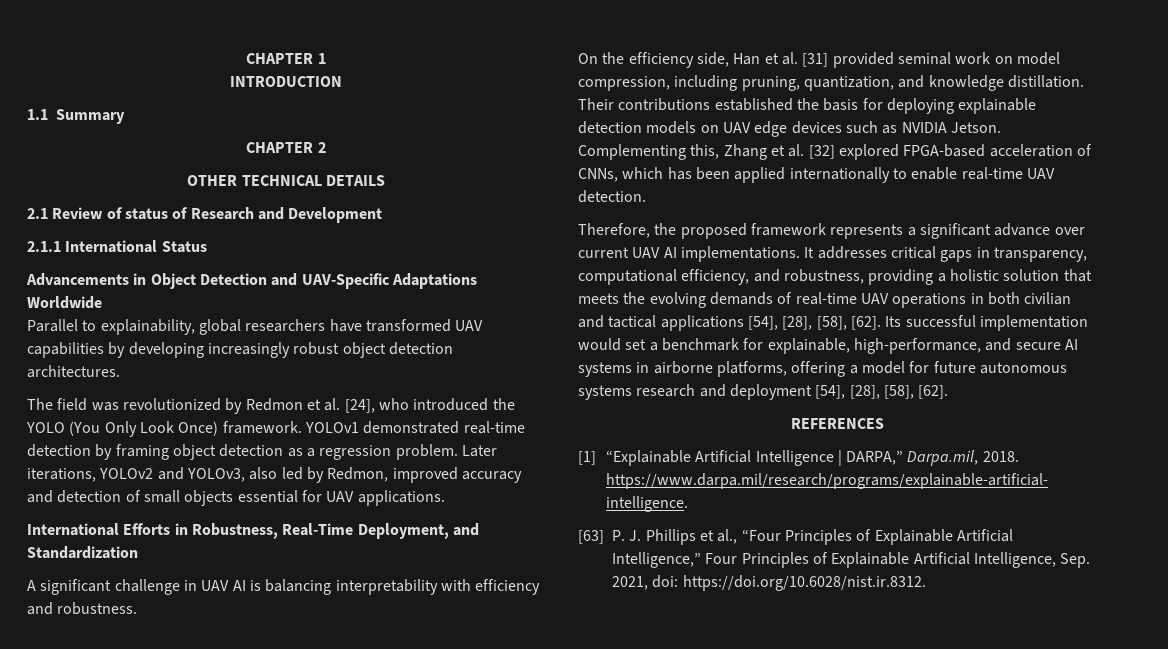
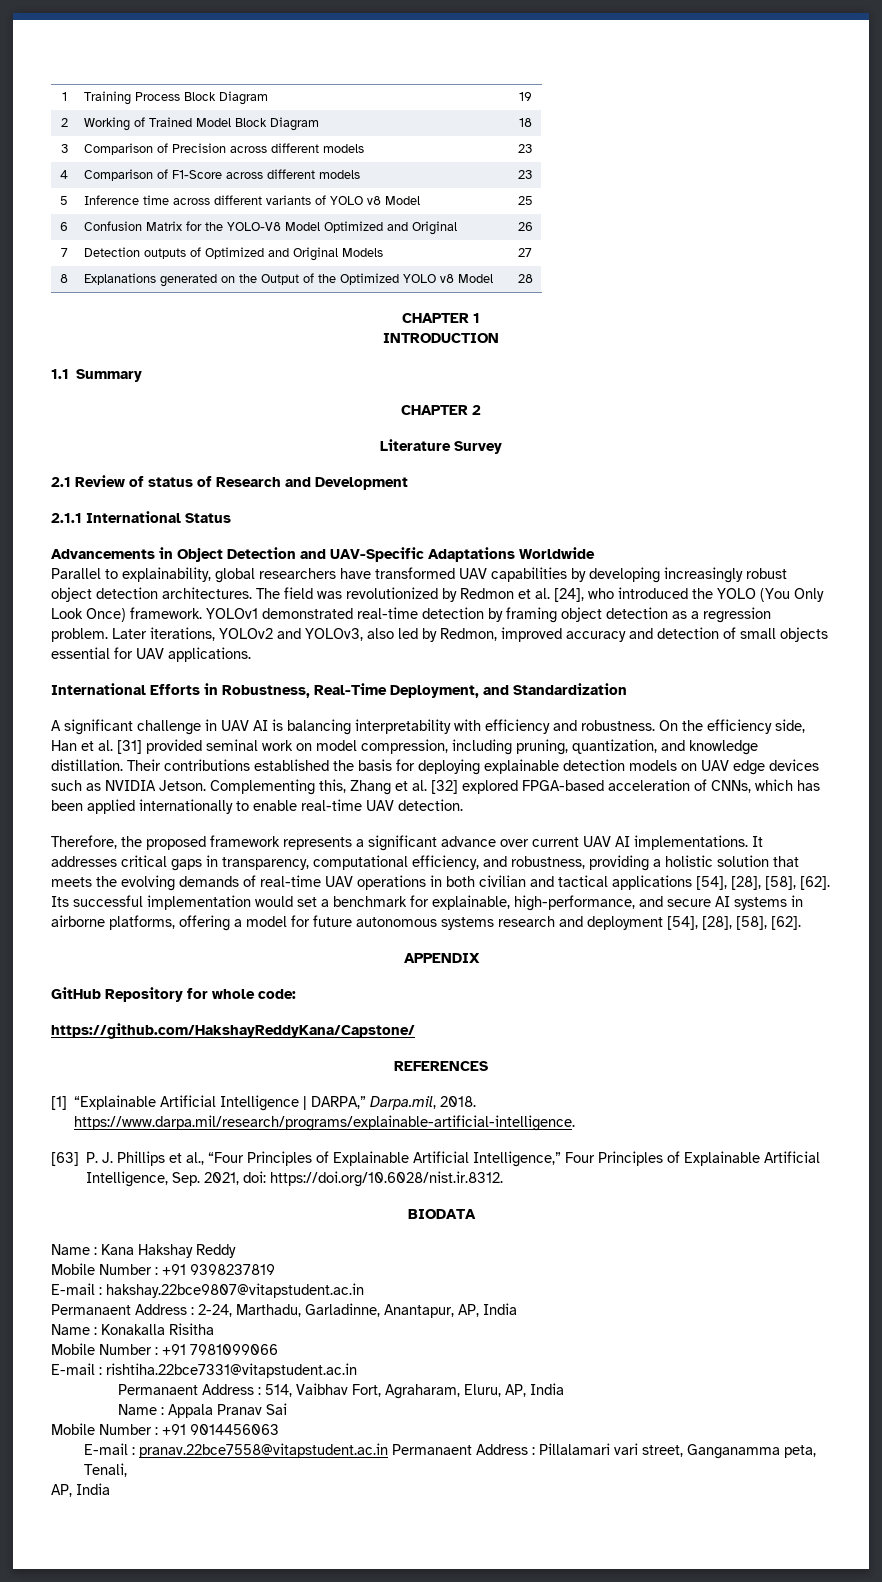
(246, 58) none -> [61,92,67,101] [84,91,269,105] [518,92,532,101] [60,118,68,127] [84,117,320,131] [518,118,532,127] [60,144,68,153] [84,143,365,155] [518,144,532,153] [60,170,68,179] [84,169,361,181] [518,170,532,179] [60,196,68,205] [84,195,421,205] [517,196,533,205] [60,222,68,231] [84,221,458,235] [517,222,533,231] [60,248,68,257] [84,247,384,261] [518,248,532,257] [60,274,68,283] [84,273,494,287] [517,274,533,283] 1 | Training Process Block Diagram | 19 // 2 | Working of Trained Model Block Diagram | 18 // 3 | Comparison of Precision across different models | 23 // 4 | Comparison of F1-Score across different models | 23 // 5 | Inference time across different variants of YOLO v8 Model | 25 // 6 | Confusion Matrix for the YOLO-V8 Model Optimized and Original | 26 // 7 | Detection outputs of Optimized and Original Models | 27 // 8 | Explanations generated on the Output of the Optimized YOLO v8 Model | 28 //
[187,175,385,186] OTHER TECHNICAL DETAILS -> [380,439,502,454] Literature Survey
(120, 371) // -> (252, 593) none
(138, 608) // -> (655, 725) none
(949, 392) none -> [403,953,480,963] [51,987,296,1002] [51,1023,415,1039] // APPENDIX // GitHub Repository for whole code: // https://github.com/HakshayReddyKana/Capstone/
(926, 583) none -> [407,1209,476,1219] [51,1244,236,1258] [51,1263,275,1275] [51,1283,364,1298] [51,1303,517,1318] [51,1323,214,1335] [51,1343,278,1355] [51,1363,357,1378] [117,1383,564,1399] [117,1403,287,1418] [51,1423,279,1435] [84,1443,817,1459] [84,1463,128,1477] [51,1483,110,1497] // BIODATA // Name : Kana Hakshay Reddy // Mobile Number : +91 9398237819 // E-mail : hakshay.22bce9807@vitapstudent.ac.in // Permanaent Address : 2-24, Marthadu, Garladinne, Anantapur, AP, India // Name : Konakalla Risitha // Mobile Number : +91 7981099066 // E-mail : rishtiha.22bce7331@vitapstudent.ac.in // Permanaent Address : 514, Vaibhav Fort, Agraharam, Eluru, AP, India // Name : Appala Pranav Sai // Mobile Number : +91 9014456063 // E-mail : pranav.22bce7558@vitapstudent.ac.in Permanaent Address : Pillalamari vari street, Ganganamma peta, Tenali, // AP, India

